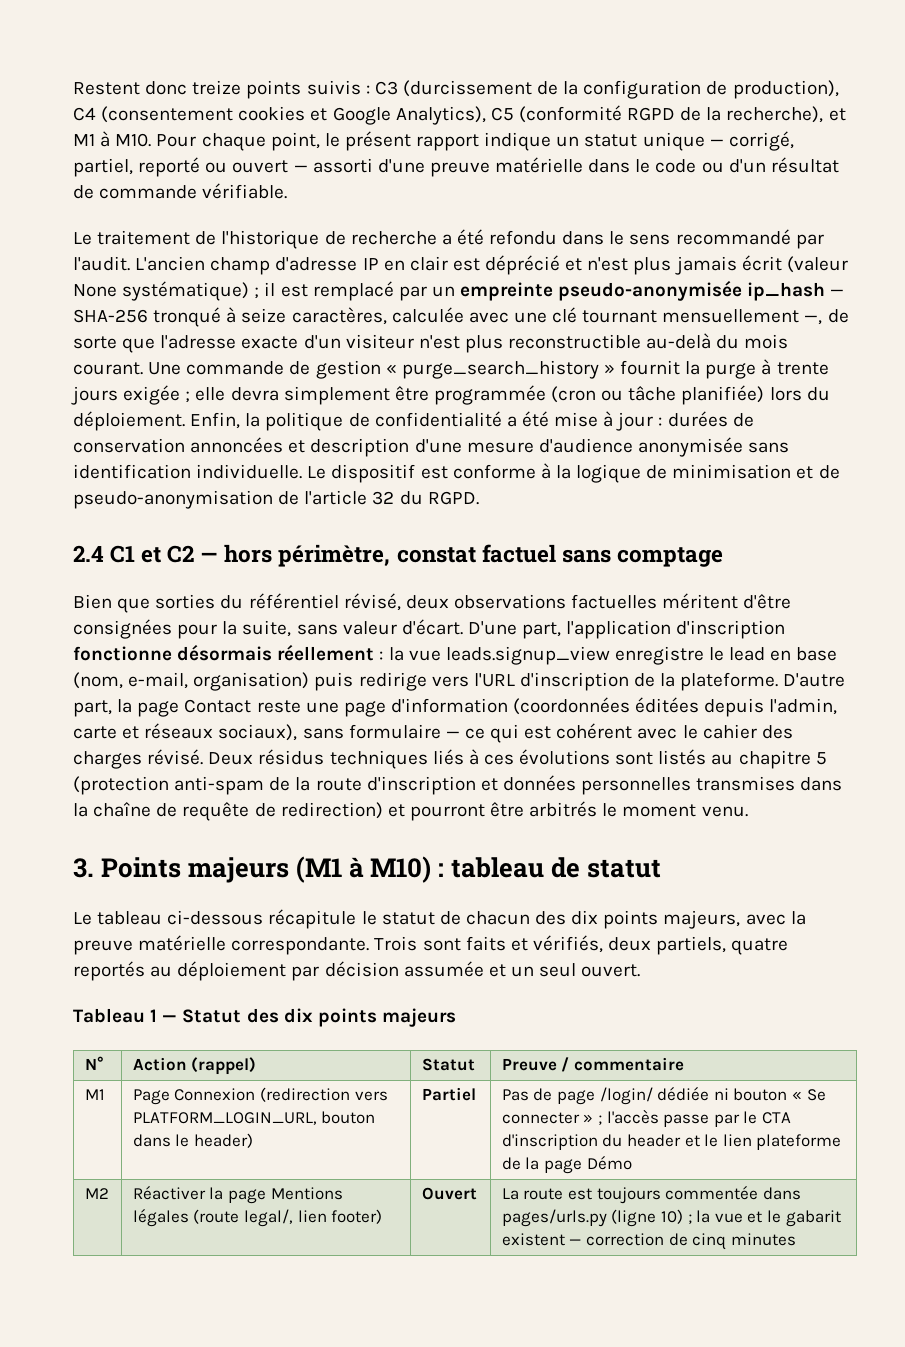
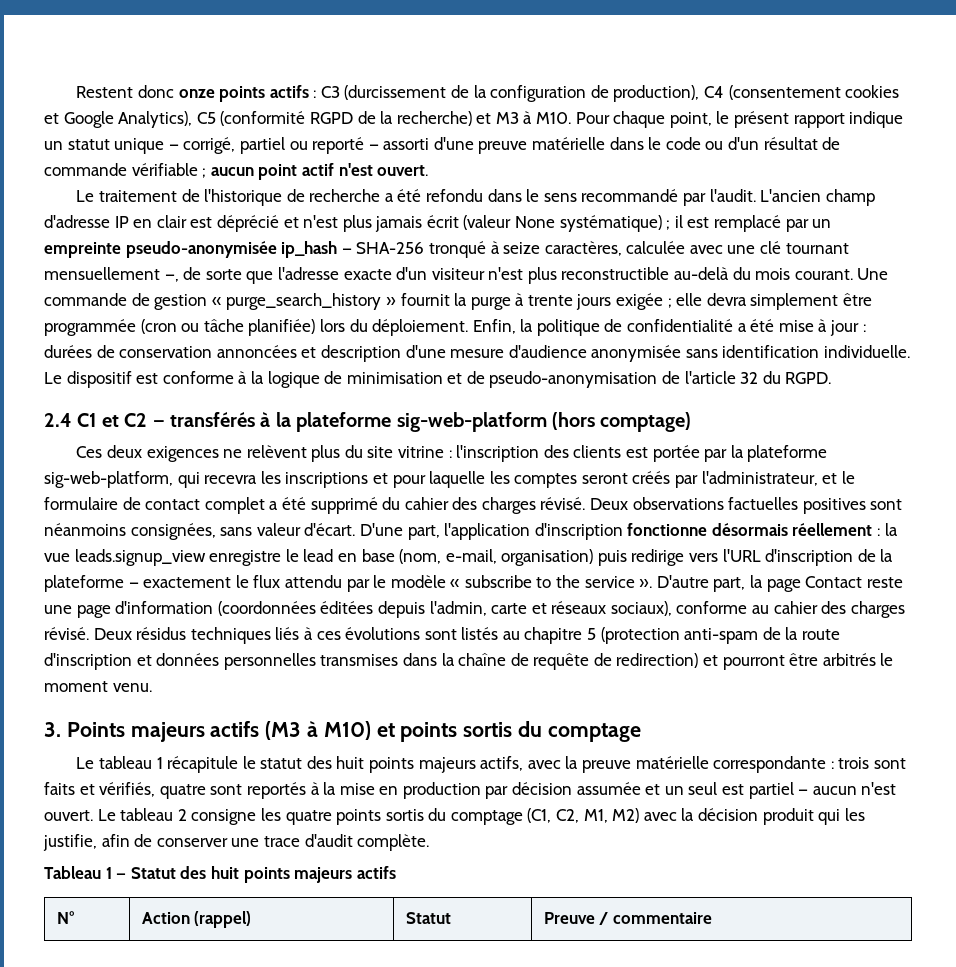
[192,80,361,99] treize points suivis -> [178,85,309,102] onze points actifs
[726,106,846,123] [73,134,95,146] recherche), et M1 -> [396,111,519,126] recherche) et M3
[73,157,289,177] partiel, reporté ou ouvert -> [239,137,365,154] partiel ou reporté
[202,183,288,199] vérifiable. -> [131,163,429,180] vérifiable ; aucun point actif n'est ouvert.
[224,544,723,567] [73,593,792,613] [73,619,292,639] hors périmètre, constat factuel sans comptage // Bien que sorties du référentiel révisé, deux observations factuelles méritent d'être consignées pour la suite, -> [170,412,692,432] [76,445,828,462] [44,471,855,488] [44,497,903,514] [44,523,216,540] transférés à la plateforme sig-web-platform (hors comptage) // Ces deux exigences ne relèvent plus du site vitrine : l'inscription des clients est portée par la plateforme sig-web-platform, qui recevra les inscriptions et pour laquelle les comptes seront créés par l'administrateur, et le formulaire de contact complet a été supprimé du cahier des charges révisé. Deux observations factuelles positives sont néanmoins consignées,
[680,672,779,691] plateforme. -> [44,575,653,592] plateforme — exactement le flux attendu par le modèle « subscribe to the service ».
[302,723,698,743] sans formulaire — ce qui est cohérent avec le -> [676,601,770,614] conforme au
[296,856,662,883] [73,910,264,925] (M1 à M10) : tableau de statut // Le tableau ci-dessous -> [210,721,641,742] [76,756,163,769] actifs (M3 à M10) et points sortis du comptage // Le tableau 1
[439,910,741,929] de chacun des dix points majeurs, -> [306,756,524,773] des huit points majeurs actifs,
[231,936,418,955] correspondante. Trois -> [713,756,870,773] correspondante : trois
[608,936,789,955] [73,961,287,981] deux partiels, quatre reportés au déploiement -> [159,782,481,799] quatre sont reportés à la mise en production
[581,964,641,977] ouvert. -> [722,782,897,799] [44,808,865,825] [43,834,430,851] est partiel — aucun n'est ouvert. Le tableau 2 consigne les quatre points sortis du comptage (C1, C2, M1, M2) avec la décision produit qui les justifie, afin de conserver une trace d'audit complète.
[283,1008,456,1027] dix points majeurs -> [210,866,396,883] huit points majeurs actifs
[84,1089,105,1100] [132,1087,388,1105] [132,1111,376,1125] [132,1133,254,1148] [421,1087,476,1101] [501,1086,826,1105] [501,1109,791,1127] [501,1134,842,1150] [501,1155,632,1174] [84,1188,109,1199] [132,1185,343,1204] [132,1208,383,1227] [421,1187,477,1200] [501,1185,801,1204] [501,1209,841,1227] [501,1233,796,1250] // M1 | Page Connexion (redirection vers PLATFORM_LOGIN_URL, bouton dans le header) | Partiel | Pas de page /login/ dédiée ni bouton « Se connecter » ; l'accès passe par le CTA d'inscription du header et le lien plateforme de la page Démo // M2 | Réactiver la page Mentions légales (route legal/, lien footer) | Ouvert | La route est toujours commentée dans pages/urls.py (ligne 10) ; la vue et le gabarit existent — correction de cinq minutes -> (712, 918) none

